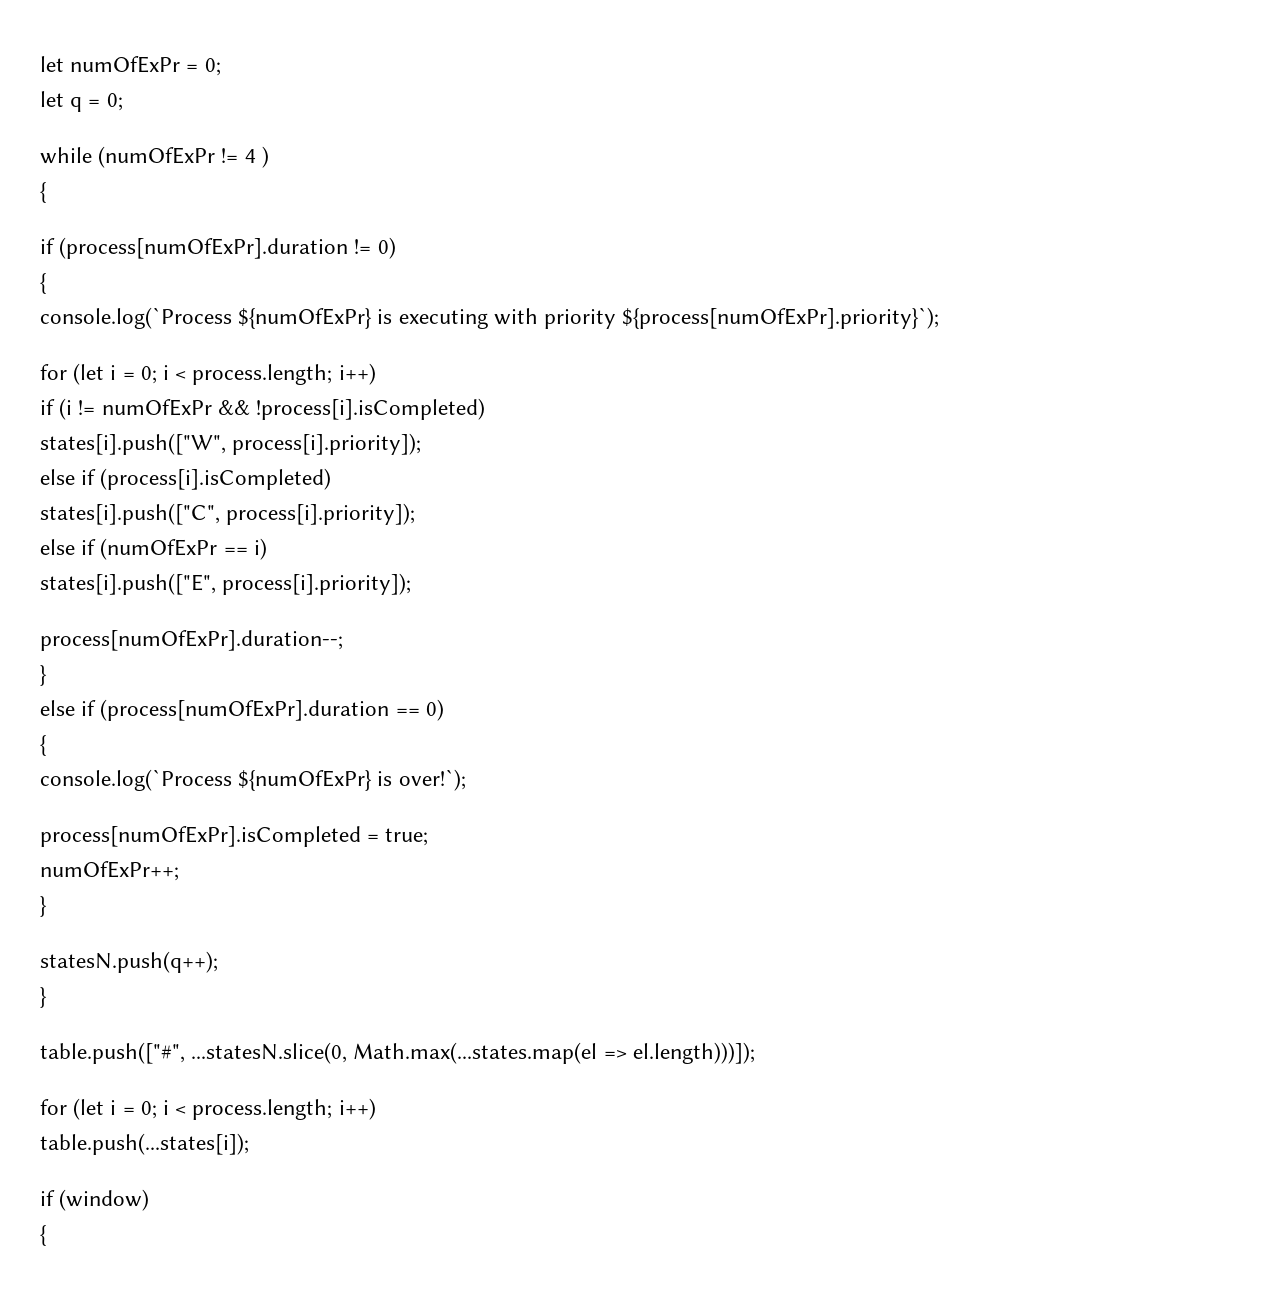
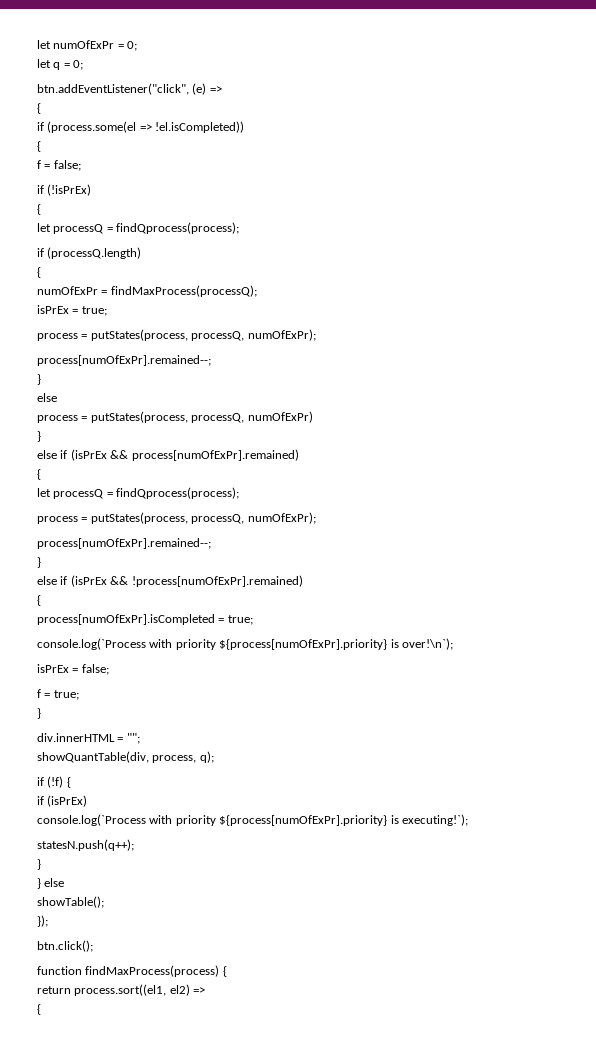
[40,146,269,168] [40,182,47,203] [40,237,396,259] [40,273,47,294] [40,307,940,329] [40,363,376,385] [40,398,486,420] [40,433,422,455] [40,468,332,490] [40,503,416,525] [40,538,267,560] [40,573,412,595] [40,630,343,651] [40,665,47,686] [40,699,444,721] [40,735,47,756] [40,769,466,791] [40,826,429,847] [40,861,179,881] [40,896,47,917] [40,951,218,973] [40,987,47,1008] [40,1042,755,1064] [40,1098,376,1120] [40,1133,249,1155] [40,1189,150,1211] while (numOfExPr != 4 ) // { // if (process[numOfExPr].duration != 0) // { // console.log(`Process ${numOfExPr} is executing with priority ${process[numOfExPr].priority}`); // for (let i = 0; i < process.length; i++) // if (i != numOfExPr && !process[i].isCompleted) // states[i].push(["W", process[i].priority]); // else if (process[i].isCompleted) // states[i].push(["C", process[i].priority]); // else if (numOfExPr == i) // states[i].push(["E", process[i].priority]); // process[numOfExPr].duration--; // } // else if (process[numOfExPr].duration == 0) // { // console.log(`Process ${numOfExPr} is over!`); // process[numOfExPr].isCompleted = true; // numOfExPr++; // } // statesN.push(q++); // } // table.push(["#", ...statesN.slice(0, Math.max(...states.map(el => el.length)))]); // for (let i = 0; i < process.length; i++) // table.push(...states[i]); // if (window) -> [37,83,222,95] [37,103,41,114] [37,121,245,133] [37,141,41,152] [37,160,81,171] [37,184,92,196] [37,204,41,215] [37,222,240,234] [37,247,142,259] [37,267,41,278] [37,285,257,297] [37,305,107,316] [37,329,316,341] [37,355,211,366] [37,374,41,385] [37,393,57,402] [37,411,313,423] [37,431,41,442] [37,449,299,461] [37,469,41,480] [37,487,240,499] [37,512,316,524] [37,538,211,549] [37,557,41,568] [37,575,303,587] [37,595,41,606] [37,614,253,625] [37,638,453,650] [37,664,109,675] [37,689,79,700] [37,708,41,719] [37,733,140,744] [37,751,214,763] [37,776,71,788] [37,795,88,807] [37,814,468,826] [37,839,134,851] [37,859,41,870] [37,878,65,889] [37,896,104,908] [37,915,48,927] [37,940,93,952] [37,965,227,977] [37,984,206,996] btn.addEventListener("click", (e) => // { // if (process.some(el => !el.isCompleted)) // { // f = false; // if (!isPrEx) // { // let processQ = findQprocess(process); // if (processQ.length) // { // numOfExPr = findMaxProcess(processQ); // isPrEx = true; // process = putStates(process, processQ, numOfExPr); // process[numOfExPr].remained--; // } // else // process = putStates(process, processQ, numOfExPr) // } // else if (isPrEx && process[numOfExPr].remained) // { // let processQ = findQprocess(process); // process = putStates(process, processQ, numOfExPr); // process[numOfExPr].remained--; // } // else if (isPrEx && !process[numOfExPr].remained) // { // process[numOfExPr].isCompleted = true; // console.log(`Process with priority ${process[numOfExPr].priority} is over!\n`); // isPrEx = false; // f = true; // } // div.innerHTML = ""; // showQuantTable(div, process, q); // if (!f) { // if (isPrEx) // console.log(`Process with priority ${process[numOfExPr].priority} is executing!`); // statesN.push(q++); // } // } else // showTable(); // }); // btn.click(); // function findMaxProcess(process) { // return process.sort((el1, el2) =>

